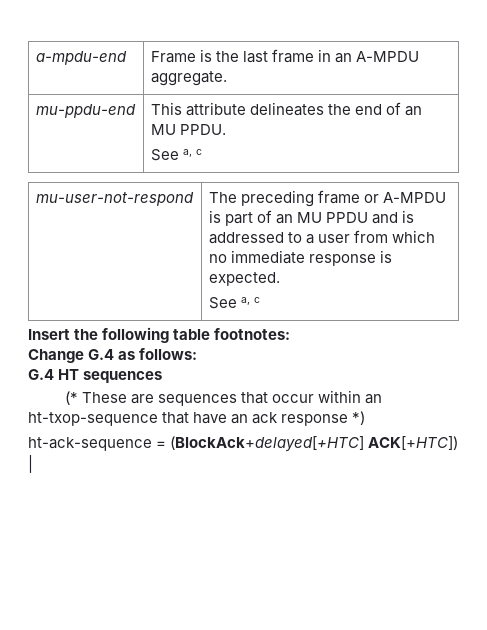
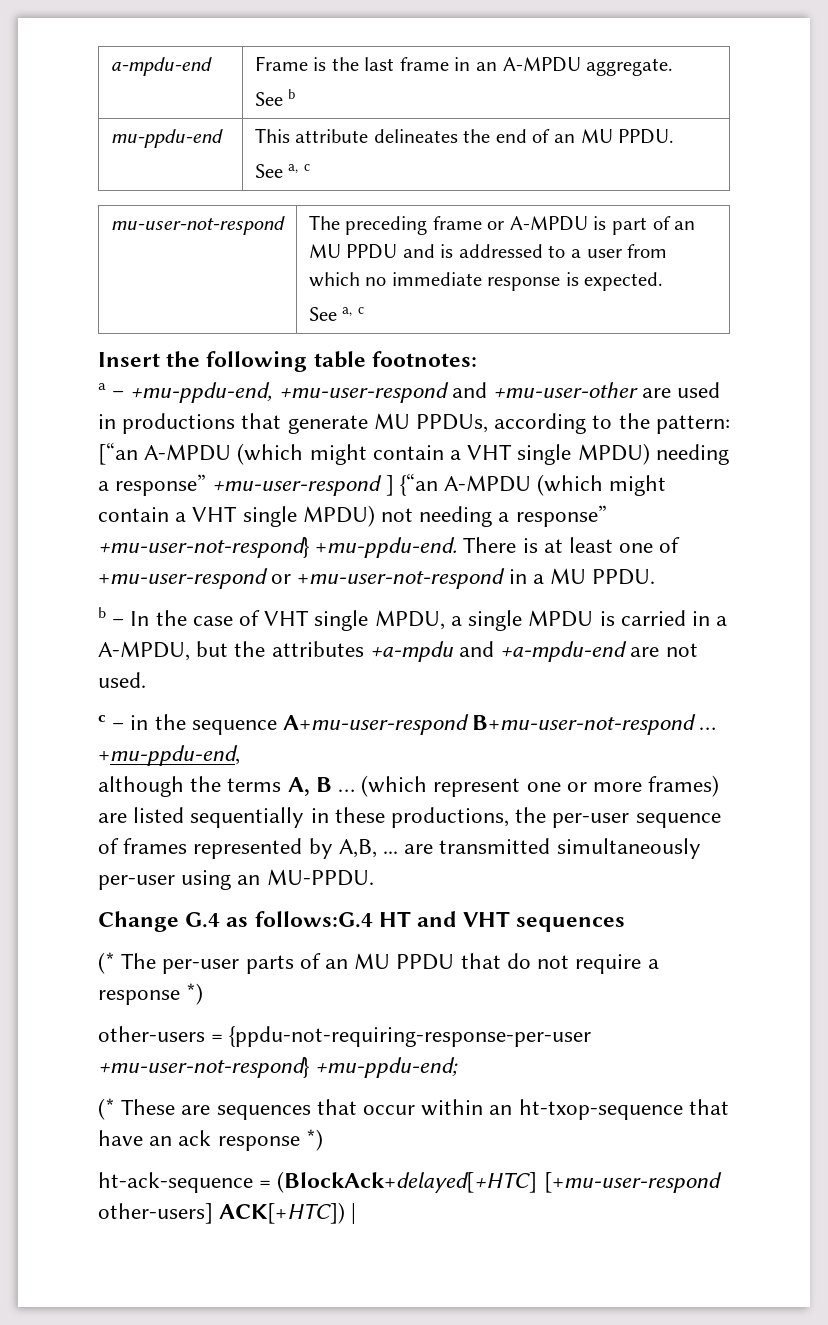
(227, 78) none -> [254,89,296,106] // See b
[28,348,198,363] [28,369,163,383] Change G.4 as follows: // G.4 HT sequences -> [98,383,106,390] [112,382,721,403] [98,413,730,434] [98,442,729,465] [98,473,667,496] [98,505,607,527] [98,537,681,558] [98,568,656,589] [98,607,106,618] [112,610,728,631] [98,641,698,662] [98,672,146,688] [98,715,106,722] [112,714,717,735] [98,745,240,766] [98,775,720,797] [98,807,721,828] [98,838,701,859] [98,869,374,890] [98,911,626,932] [98,952,659,974] [98,983,204,1005] [98,1026,592,1047] [98,1057,459,1078] a – +mu-ppdu-end, +mu-user-respond and +mu-user-other are used in productions that generate MU PPDUs, according to the pattern: [“an A-MPDU (which might contain a VHT single MPDU) needing a response” +mu-user-respond ] {“an A-MPDU (which might contain a VHT single MPDU) not needing a response” +mu-user-not-respond} +mu-ppdu-end. There is at least one of +mu-user-respond or +mu-user-not-respond in a MU PPDU. // b – In the case of VHT single MPDU, a single MPDU is carried in a A-MPDU, but the attributes +a-mpdu and +a-mpdu-end are not used. // c – in the sequence A+mu-user-respond B+mu-user-not-respond … +mu-ppdu-end, // although the terms A, B … (which represent one or more frames) are listed sequentially in these productions, the per-user sequence of frames represented by A,B, ... are transmitted simultaneously per-user using an MU-PPDU. // Change G.4 as follows:G.4 HT and VHT sequences // (* The per-user parts of an MU PPDU that do not require a response *) // other-users = {ppdu-not-requiring-response-per-user +mu-user-not-respond} +mu-ppdu-end;
(365, 444) none -> [543,1172,722,1193] [98,1203,213,1224] [+mu-user-respond other-users]

